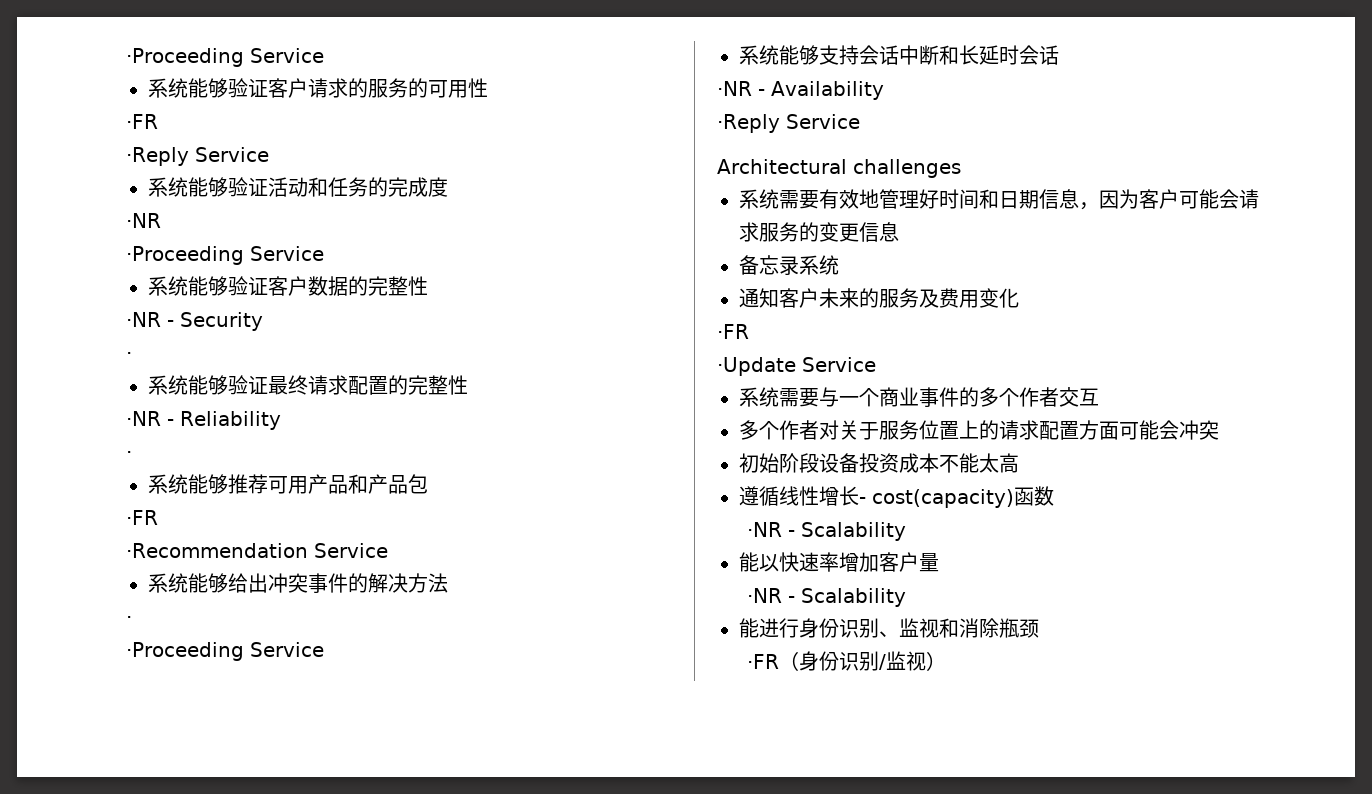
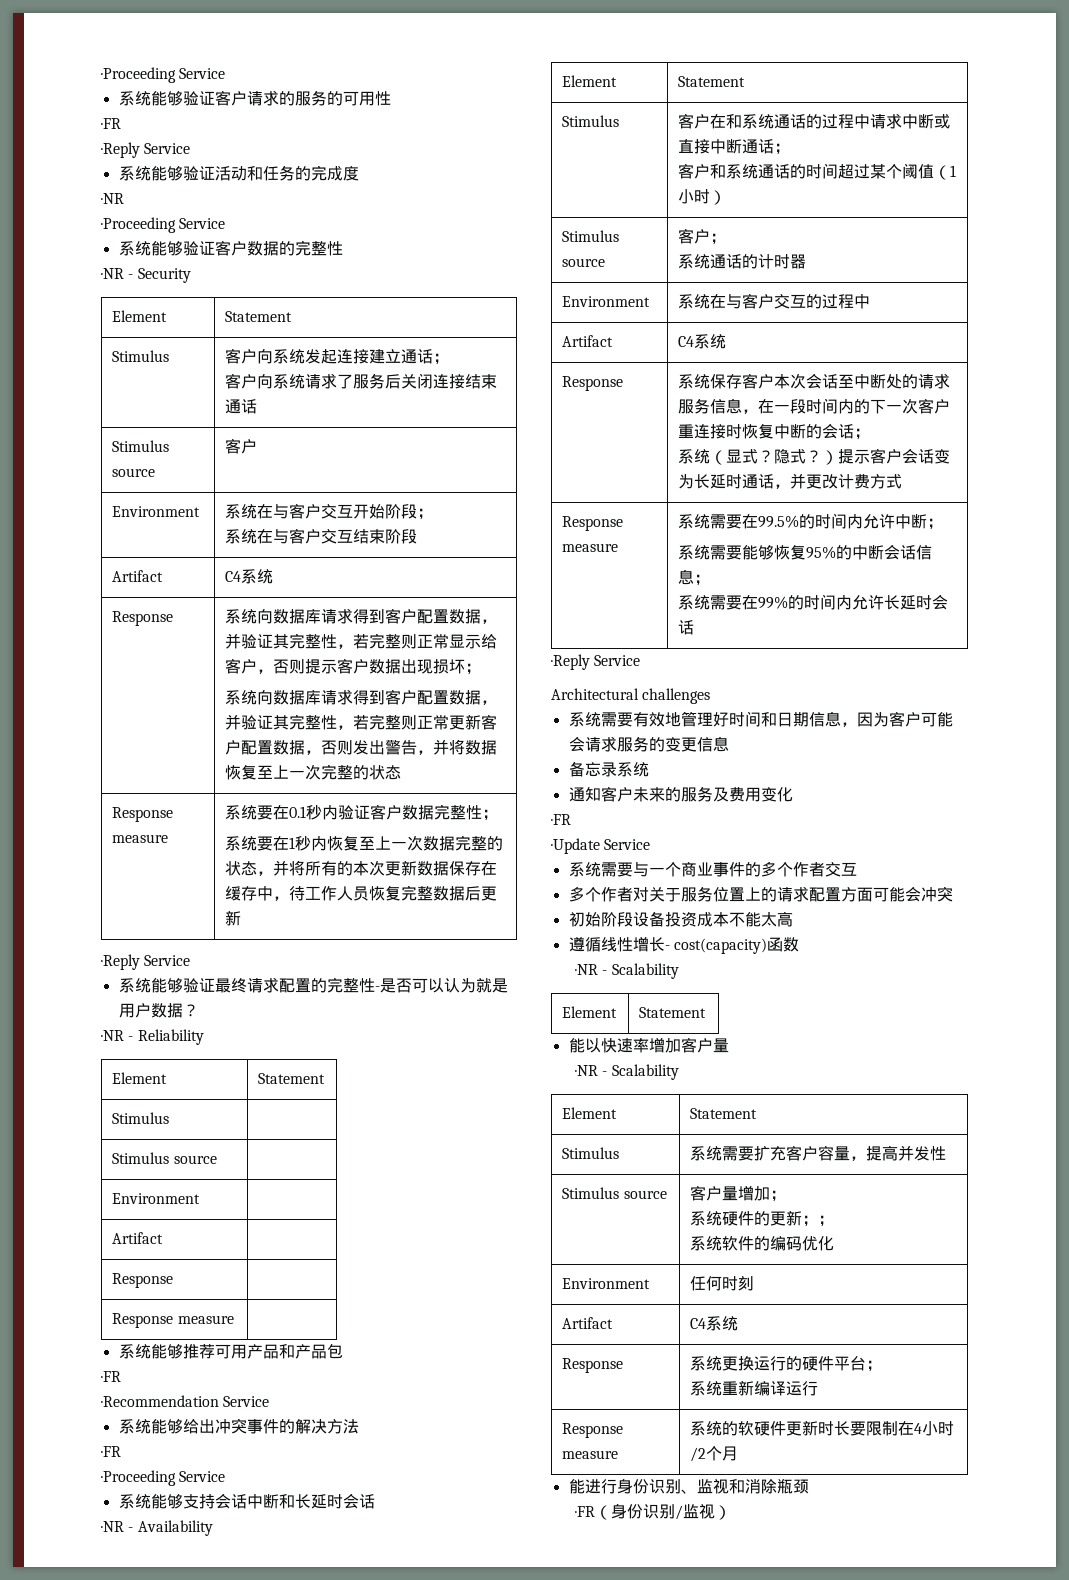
[126,352,132,360] // · -> [112,310,168,322] [225,311,293,322] [112,350,170,362] [225,348,450,365] [225,373,498,389] [225,399,258,414] [112,440,170,452] [112,468,156,477] [225,438,258,454] [112,506,201,517] [225,503,434,520] [225,528,418,544] [112,570,164,582] [225,569,274,584] [112,611,174,626] [225,608,498,624] [225,633,498,649] [225,658,482,675] [225,689,498,705] [225,714,498,730] [225,739,498,755] [225,764,402,780] [112,807,174,822] [112,834,169,843] [225,804,499,821] [225,835,504,851] [225,860,498,876] [225,885,498,901] [225,910,242,926] [101,954,191,970] // Element | Statement // Stimulus | 客户向系统发起连接建立通话； // 客户向系统请求了服务后关闭连接结束通话 // Stimulus source | 客户 // Environment | 系统在与客户交互开始阶段； // 系统在与客户交互结束阶段 // Artifact | C4系统 // Response | 系统向数据库请求得到客户配置数据，并验证其完整性，若完整则正常显示给客户，否则提示客户数据出现损坏； // 系统向数据库请求得到客户配置数据，并验证其完整性，若完整则正常更新客户配置数据，否则发出警告，并将数据恢复至上一次完整的状态 // Response measure | 系统要在0.1秒内验证客户数据完整性； // 系统要在1秒内恢复至上一次数据完整的状态，并将所有的本次更新数据保存在缓存中，待工作人员恢复完整数据后更新 // ·Reply Service
[126,411,281,430] [126,451,132,459] // ·NR - Reliability // · -> [374,978,508,993] [118,1003,199,1018] [101,1029,204,1045] [112,1072,168,1084] [258,1073,326,1084] [112,1112,170,1124] [112,1152,217,1164] [112,1193,201,1204] [112,1232,164,1244] [112,1273,174,1288] [112,1313,234,1328] -是否可以认为就是用户数据？ // ·NR - Reliability // Element | Statement // Stimulus | // Stimulus source | // Environment | // Artifact | // Response | // Response measure |
[126,616,132,624] · -> [101,1446,121,1457] ·FR
(884, 90) none -> [562,75,618,87] [678,76,746,87] [562,115,620,127] [678,113,951,129] [678,139,791,155] [678,163,957,180] [678,189,727,205] [562,230,620,242] [562,258,606,267] [678,228,727,245] [678,254,807,269] [562,296,651,307] [678,293,871,309] [562,335,614,347] [678,334,727,349] [562,376,624,391] [678,373,951,389] [678,398,951,414] [678,423,871,440] [678,448,951,465] [678,473,903,489] [562,516,624,531] [562,543,619,552] [678,513,944,530] [678,544,933,560] [678,569,711,586] [678,594,949,610] [678,620,695,635] // Element | Statement // Stimulus | 客户在和系统通话的过程中请求中断或直接中断通话； // 客户和系统通话的时间超过某个阈值（1小时） // Stimulus source | 客户； // 系统通话的计时器 // Environment | 系统在与客户交互的过程中 // Artifact | C4系统 // Response | 系统保存客户本次会话至中断处的请求服务信息，在一段时间内的下一次客户重连接时恢复中断的会话； // 系统（显式？隐式？）提示客户会话变为长延时通话，并更改计费方式 // Response measure | 系统需要在99.5%的时间内允许中断； // 系统需要能够恢复95%的中断会话信息； // 系统需要在99%的时间内允许长延时会话
(906, 531) none -> [562,1006,618,1018] [639,1007,707,1018] // Element | Statement
(906, 597) none -> [562,1107,618,1119] [690,1108,758,1119] [562,1147,620,1159] [690,1145,947,1161] [562,1187,667,1199] [690,1185,787,1202] [690,1210,835,1227] [690,1235,835,1251] [562,1278,651,1289] [690,1276,755,1291] [562,1317,614,1329] [690,1316,739,1331] [562,1358,624,1373] [690,1356,883,1372] [690,1380,819,1396] [562,1423,624,1438] [562,1450,619,1459] [690,1420,955,1436] [690,1446,739,1462] // Element | Statement // Stimulus | 系统需要扩充客户容量，提高并发性 // Stimulus source | 客户量增加； // 系统硬件的更新；； // 系统软件的编码优化 // Environment | 任何时刻 // Artifact | C4系统 // Response | 系统更换运行的硬件平台； // 系统重新编译运行 // Response measure | 系统的软硬件更新时长要限制在4小时/2个月

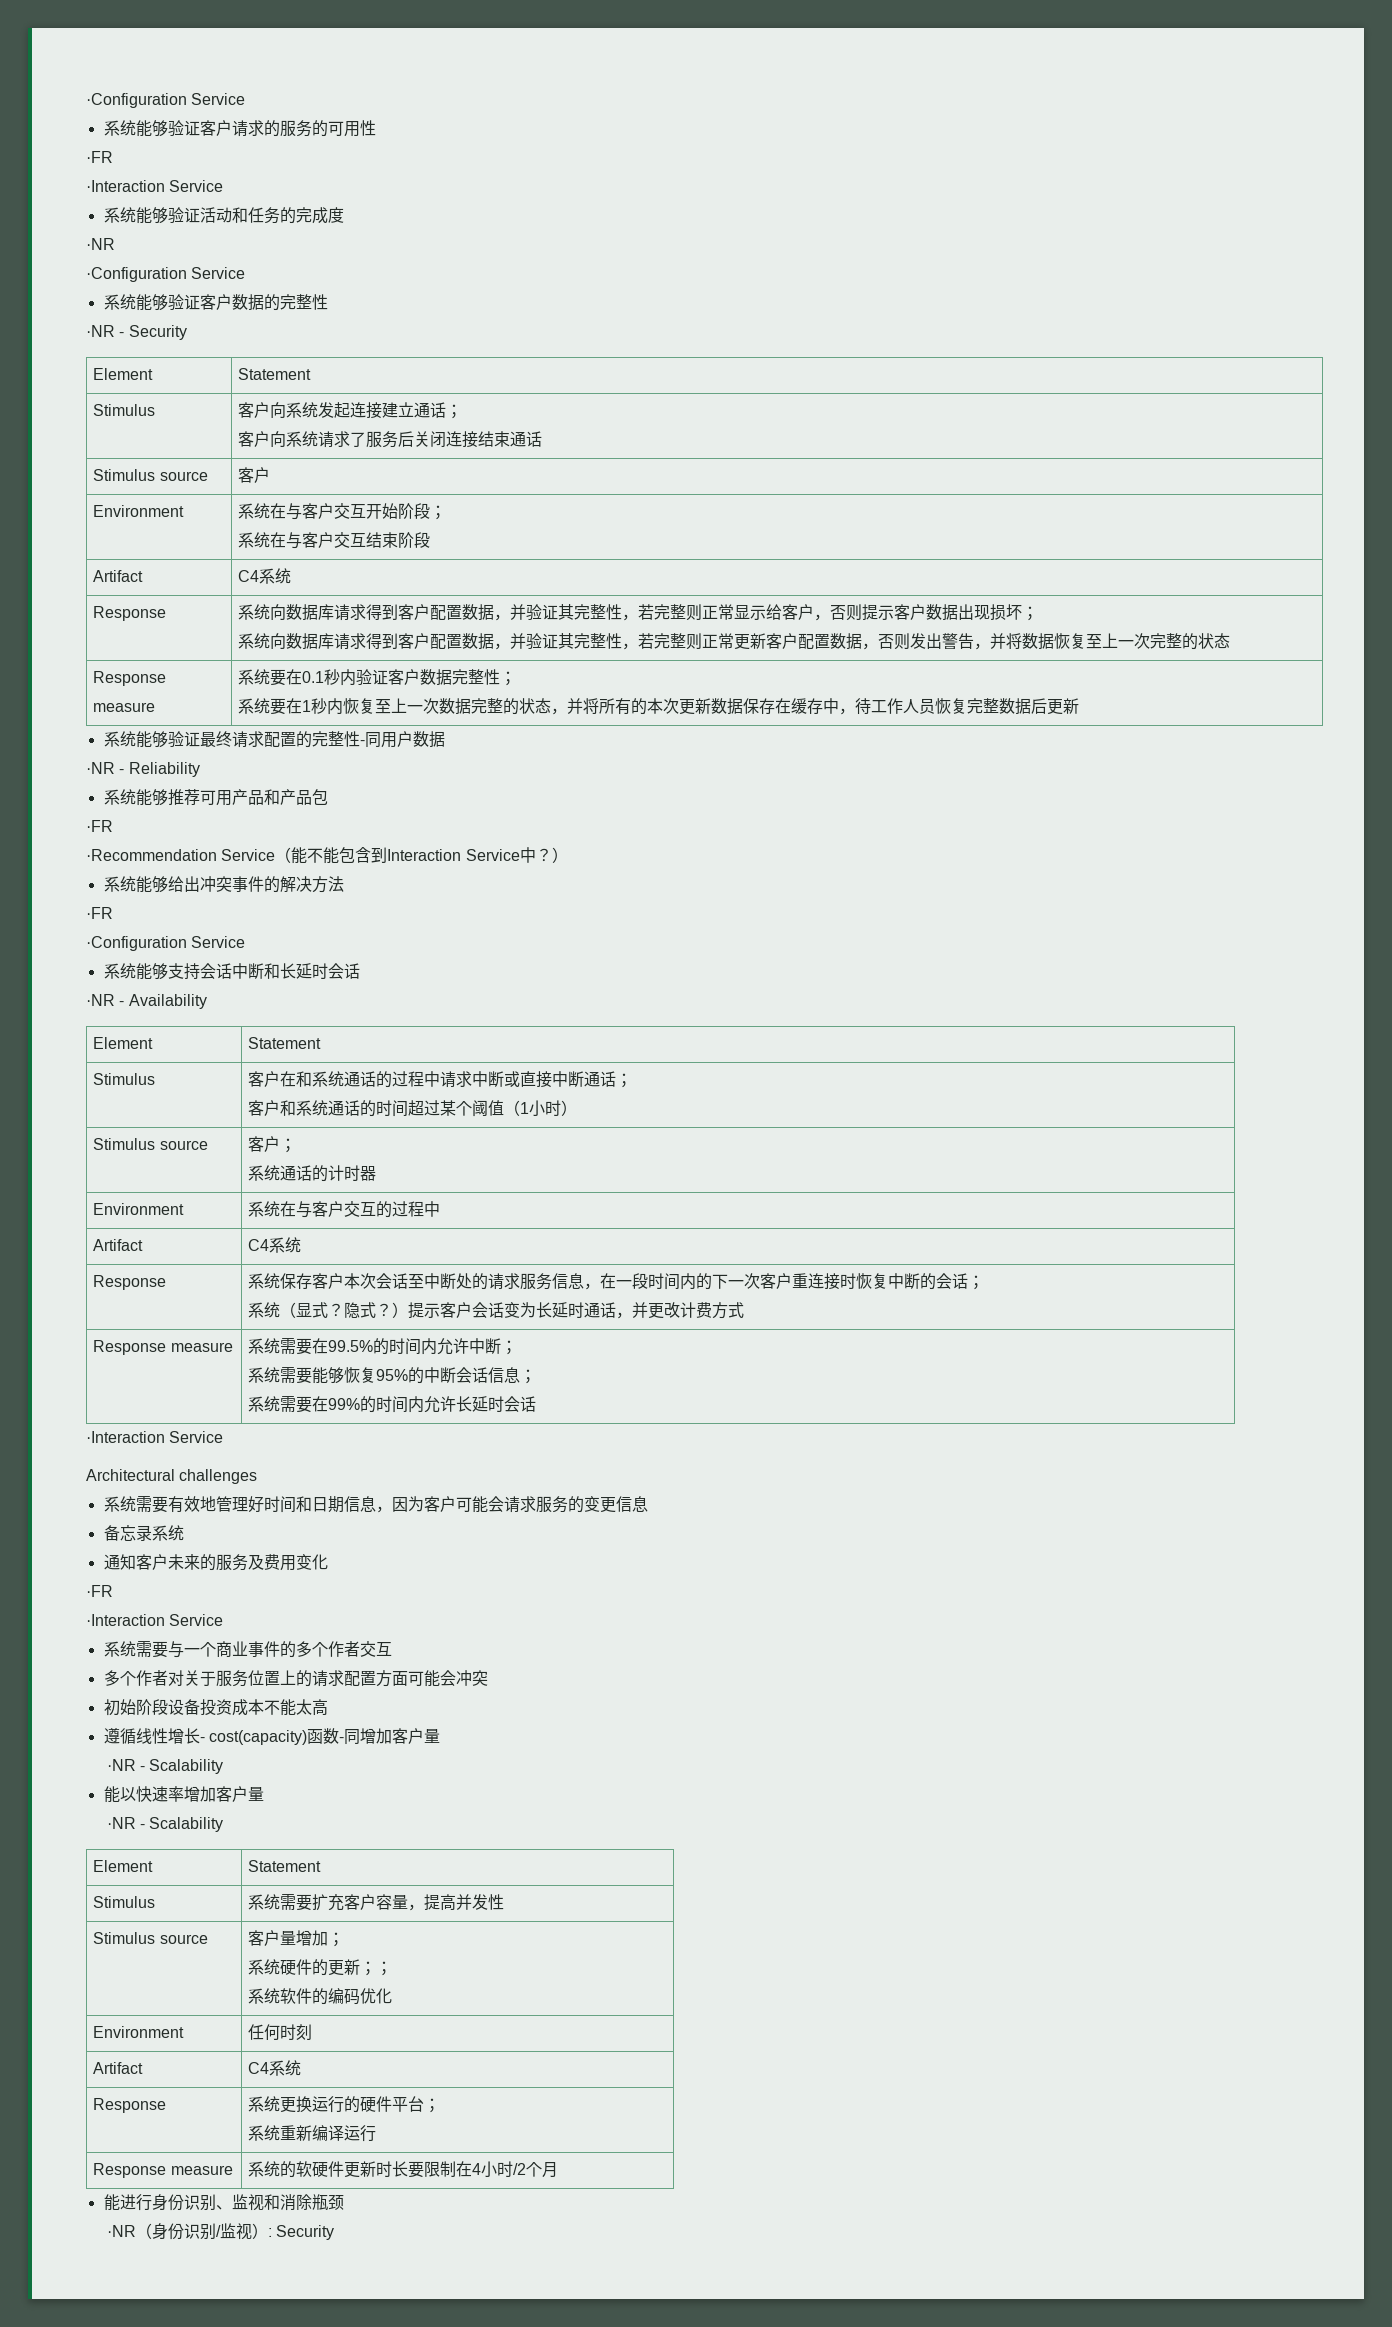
[101,67,176,83] ·Proceeding -> [86,93,187,108] ·Configuration
[101,142,140,158] ·Reply -> [86,180,165,192] ·Interaction
[101,217,176,233] ·Proceeding -> [86,267,187,282] ·Configuration
[101,954,191,970] // ·Reply Service -> (1080, 706) none
[379,978,508,993] 是否可以认为就是 -> [364,732,381,748] 同
[182,1004,199,1017] ？ -> (445, 739) none
[112,1072,168,1084] [258,1073,326,1084] [112,1112,170,1124] [112,1152,217,1164] [112,1193,201,1204] [112,1232,164,1244] [112,1273,174,1288] [112,1313,234,1328] // Element | Statement // Stimulus | // Stimulus source | // Environment | // Artifact | // Response | // Response measure | -> (200, 769) none
(270, 1401) none -> [275,847,568,864] （能不能包含到Interaction Service中？）
[101,1470,176,1486] ·Proceeding -> [86,936,187,951] ·Configuration
[551,654,590,670] ·Reply -> [86,1431,165,1443] ·Interaction
[551,838,600,854] ·Update -> [86,1614,165,1626] ·Interaction
[575,963,679,979] [562,1006,618,1018] [639,1007,707,1018] // ·NR - Scalability // Element | Statement -> [338,1728,440,1745] [106,1759,224,1774] -同增加客户量 // ·NR - Scalability
[575,1506,596,1517] ·FR -> [106,2225,136,2237] ·NR
(732, 1512) none -> [267,2225,334,2240] : Security

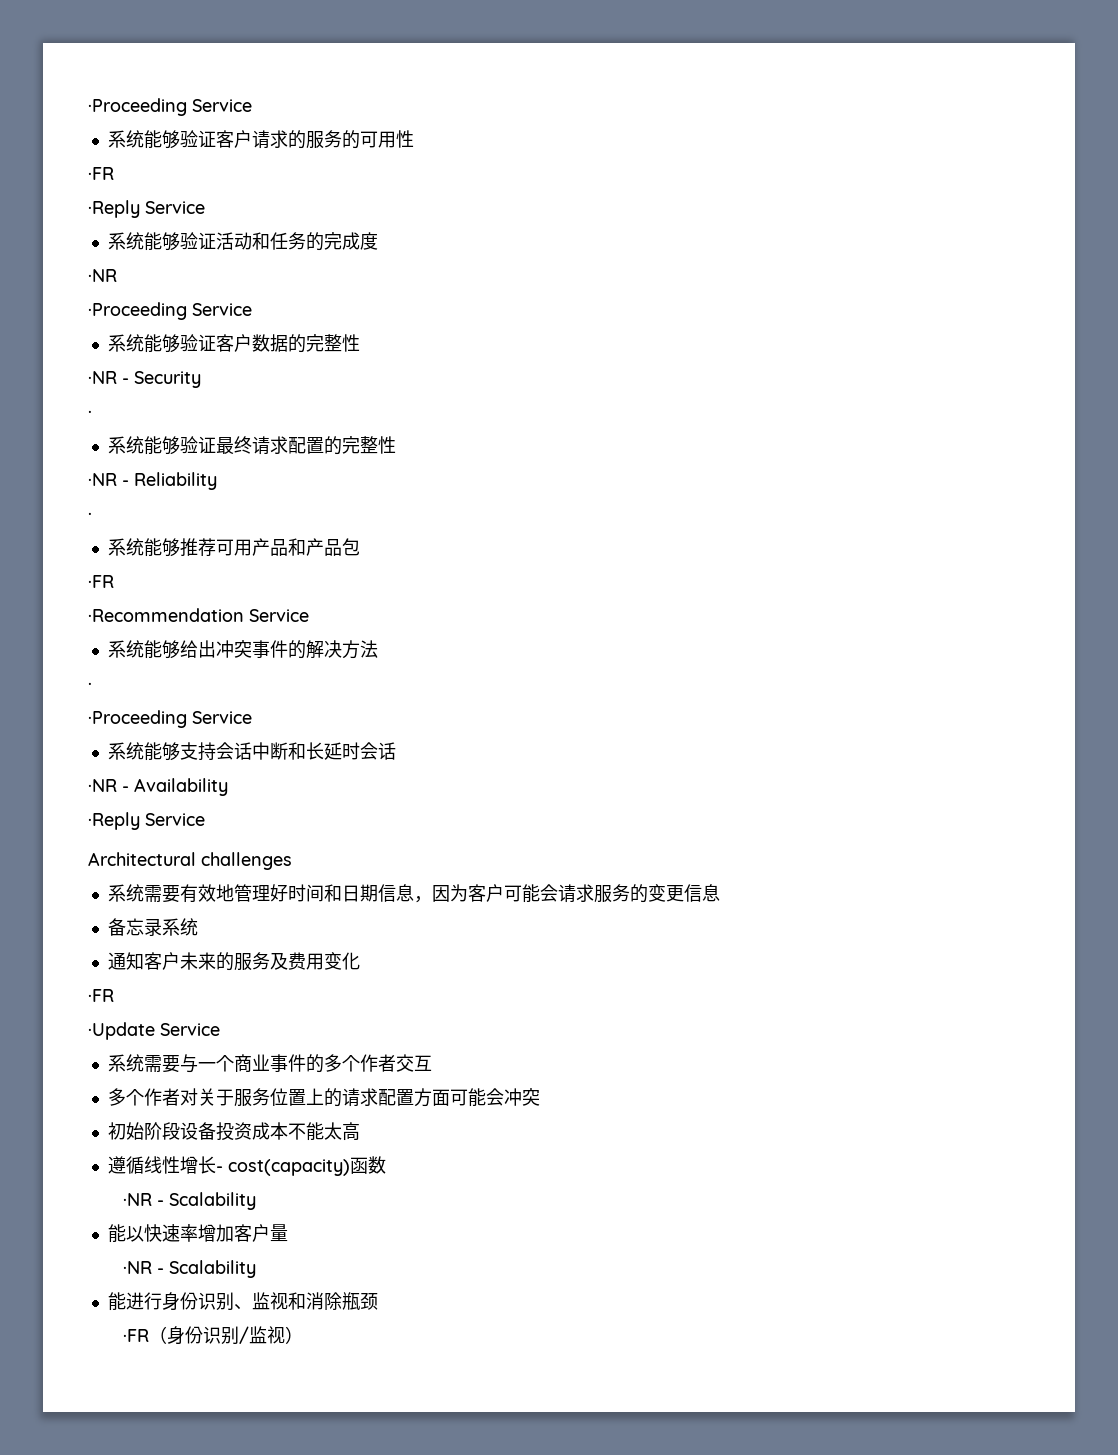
[86,93,187,108] ·Configuration -> [88,98,187,116] ·Proceeding
[86,180,165,192] ·Interaction -> [88,200,140,218] ·Reply
[86,267,187,282] ·Configuration -> [88,302,187,320] ·Proceeding
[93,368,154,380] [238,368,312,380] [93,404,156,416] [238,402,463,419] [238,431,543,448] [93,469,208,481] [238,467,271,483] [93,505,185,517] [238,503,447,520] [238,532,431,549] [93,570,144,582] [238,568,292,584] [93,606,167,621] [238,604,1039,621] [238,633,1231,650] [93,671,167,686] [93,702,156,712] [238,669,517,686] [238,698,1080,715] // Element | Statement // Stimulus | 客户向系统发起连接建立通话； // 客户向系统请求了服务后关闭连接结束通话 // Stimulus source | 客户 // Environment | 系统在与客户交互开始阶段； // 系统在与客户交互结束阶段 // Artifact | C4系统 // Response | 系统向数据库请求得到客户配置数据，并验证其完整性，若完整则正常显示给客户，否则提示客户数据出现损坏； // 系统向数据库请求得到客户配置数据，并验证其完整性，若完整则正常更新客户配置数据，否则发出警告，并将数据恢复至上一次完整的状态 // Response measure | 系统要在0.1秒内验证客户数据完整性； // 系统要在1秒内恢复至上一次数据完整的状态，并将所有的本次更新数据保存在缓存中，待工作人员恢复完整数据后更新 -> [88,410,92,418] // ·
[359,731,445,748] -同用户数据 -> (396, 445) none
(200, 769) none -> [88,512,92,520] // ·
[275,847,568,864] （能不能包含到Interaction Service中？） -> (309, 615) none
[86,907,113,919] [86,936,187,951] ·FR // ·Configuration -> [88,682,92,690] [88,710,187,728] · // ·Proceeding
[93,1037,154,1049] [248,1037,322,1049] [93,1073,156,1085] [248,1071,633,1088] [248,1100,578,1117] [93,1138,208,1150] [248,1136,297,1153] [248,1165,377,1182] [93,1203,185,1215] [248,1201,441,1218] [93,1239,144,1251] [248,1237,302,1253] [93,1275,167,1290] [248,1273,985,1290] [248,1302,745,1319] [93,1340,233,1355] [248,1338,518,1355] [248,1367,537,1384] [248,1396,537,1413] [86,1431,165,1443] // Element | Statement // Stimulus | 客户在和系统通话的过程中请求中断或直接中断通话； // 客户和系统通话的时间超过某个阈值（1小时） // Stimulus source | 客户； // 系统通话的计时器 // Environment | 系统在与客户交互的过程中 // Artifact | C4系统 // Response | 系统保存客户本次会话至中断处的请求服务信息，在一段时间内的下一次客户重连接时恢复中断的会话； // 系统（显式？隐式？）提示客户会话变为长延时通话，并更改计费方式 // Response measure | 系统需要在99.5%的时间内允许中断； // 系统需要能够恢复95%的中断会话信息； // 系统需要在99%的时间内允许长延时会话 // ·Interaction -> [88,812,140,830] // ·Reply
[86,1614,165,1626] ·Interaction -> [88,1022,155,1040] ·Update
[338,1728,440,1745] -同增加客户量 -> (386, 1165) none
[93,1860,154,1872] [248,1860,322,1872] [93,1896,156,1908] [248,1894,505,1911] [93,1932,208,1944] [248,1930,345,1947] [248,1959,393,1976] [248,1988,393,2005] [93,2026,185,2038] [248,2024,313,2041] [93,2062,144,2074] [248,2060,302,2076] [93,2098,167,2113] [248,2096,441,2113] [248,2125,377,2142] [93,2163,233,2178] [248,2161,559,2178] // Element | Statement // Stimulus | 系统需要扩充客户容量，提高并发性 // Stimulus source | 客户量增加； // 系统硬件的更新；； // 系统软件的编码优化 // Environment | 任何时刻 // Artifact | C4系统 // Response | 系统更换运行的硬件平台； // 系统重新编译运行 // Response measure | 系统的软硬件更新时长要限制在4小时/2个月 -> (257, 1269) none
[106,2225,136,2237] ·NR -> [123,1329,150,1342] ·FR
[267,2225,334,2240] : Security -> (304, 1335) none

